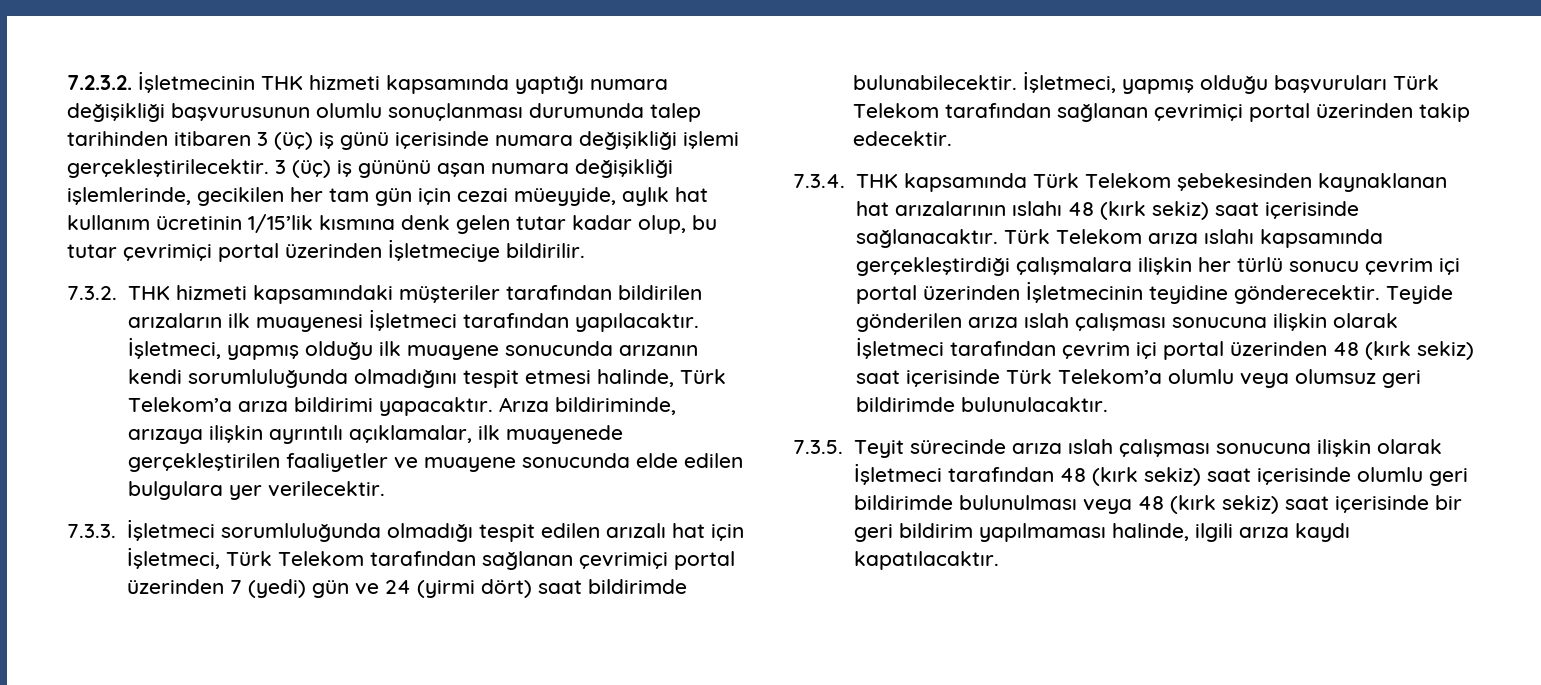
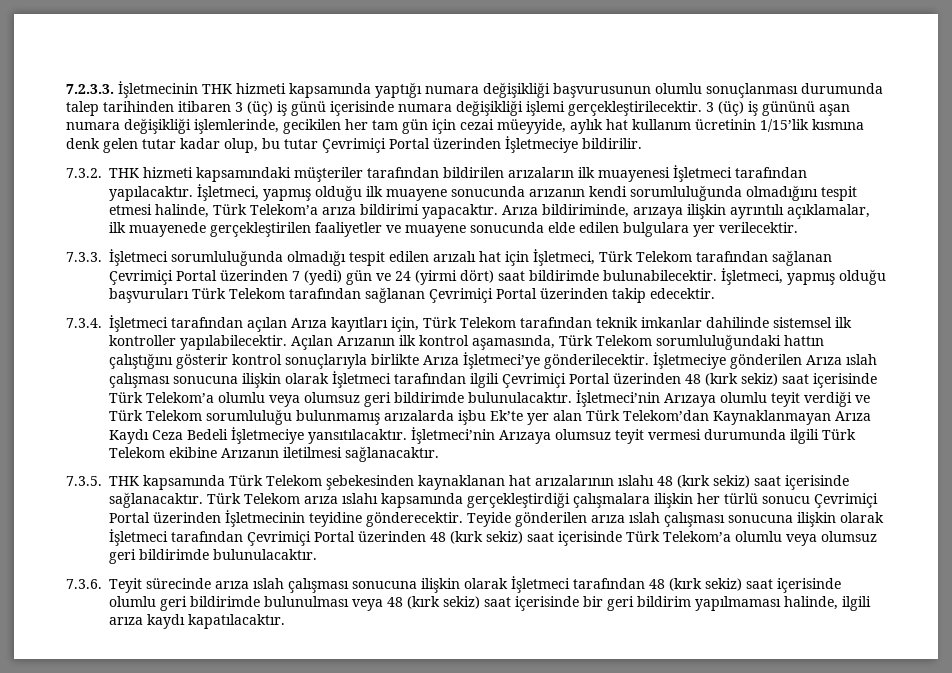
[67,75,132,90] 7.2.3.2. -> [66,84,114,94] 7.2.3.3.
[123,243,279,262] çevrimiçi portal -> [322,138,430,153] Çevrimiçi Portal
[578,551,735,570] çevrimiçi portal -> [109,270,217,285] Çevrimiçi Portal
[1153,103,1310,122] çevrimiçi portal -> [429,288,537,303] Çevrimiçi Portal
(845, 181) none -> [109,315,852,332] [109,334,824,350] [109,352,877,369] [109,371,877,388] [109,390,870,407] [109,409,871,425] [109,427,856,444] [109,446,439,462] [66,476,102,486] İşletmeci tarafından açılan Arıza kayıtları için, Türk Telekom tarafından teknik imkanlar dahilinde sistemsel ilk kontroller yapılabilecektir. Açılan Arızanın ilk kontrol aşamasında, Türk Telekom sorumluluğundaki hattın çalıştığını gösterir kontrol sonuçlarıyla birlikte Arıza İşletmeci’ye gönderilecektir. İşletmeciye gönderilen Arıza ıslah çalışması sonucuna ilişkin olarak İşletmeci tarafından ilgili Çevrimiçi Portal üzerinden 48 (kırk sekiz) saat içerisinde Türk Telekom’a olumlu veya olumsuz geri bildirimde bulunulacaktır. İşletmeci’nin Arızaya olumlu teyit verdiği ve Türk Telekom sorumluluğu bulunmamış arızalarda işbu Ek’te yer alan Türk Telekom’dan Kaynaklanmayan Arıza Kaydı Ceza Bedeli İşletmeciye yansıtılacaktır. İşletmeci’nin Arızaya olumsuz teyit vermesi durumunda ilgili Türk Telekom ekibine Arızanın iletilmesi sağlanacaktır. // 7.3.5.
[1364,258,1460,275] [855,285,917,304] çevrim içi portal -> [814,493,878,508] [109,512,150,523] Çevrimiçi Portal
[1061,341,1224,360] çevrim içi portal -> [247,531,355,546] Çevrimiçi Portal
[793,440,843,454] 7.3.5. -> [66,579,102,589] 7.3.6.

